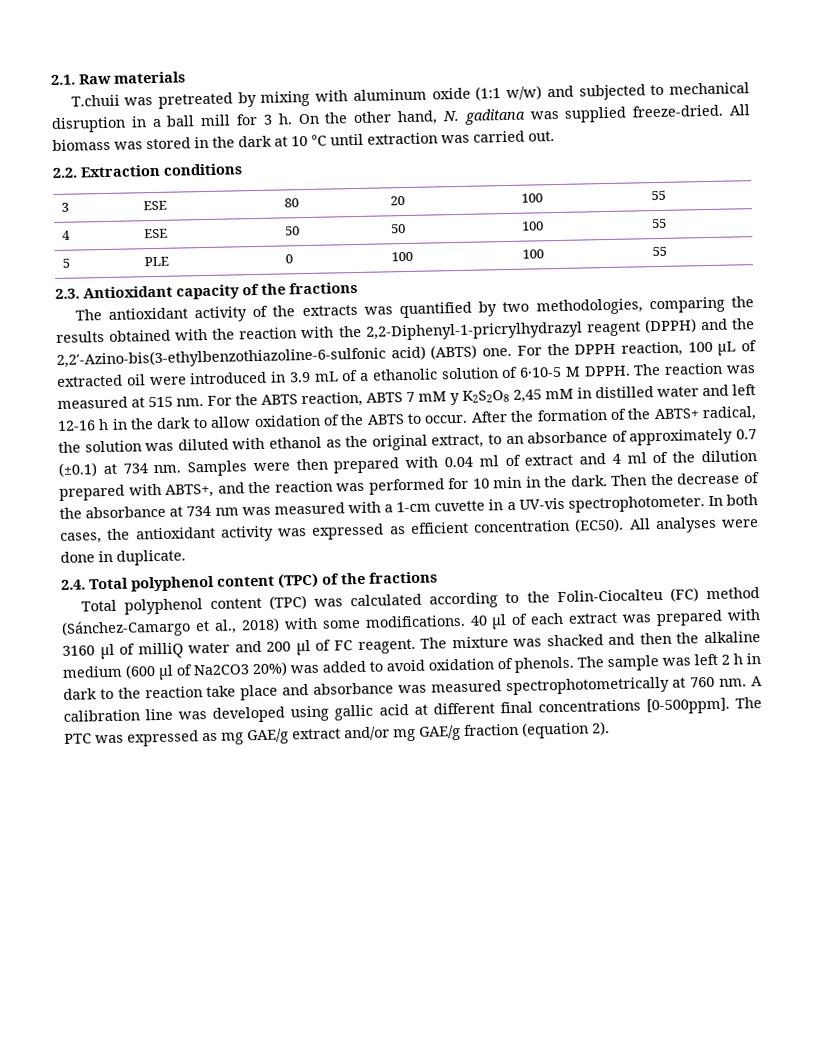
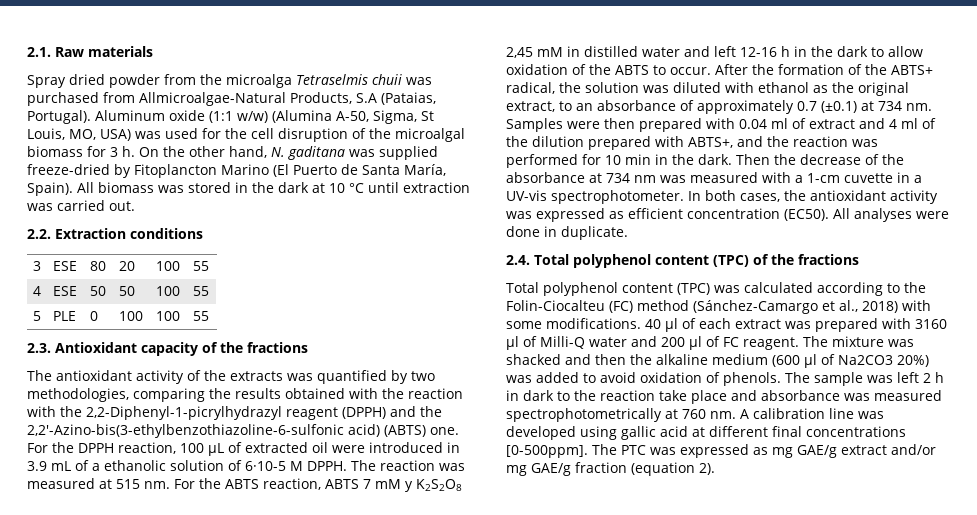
[70,82,750,109] [51,114,232,134] T.chuii was pretreated by mixing with aluminum oxide (1:1 w/w) and subjected to mechanical disruption in a ball mill -> [27,74,432,88] [27,92,436,106] [27,110,434,124] [27,128,465,142] [27,146,83,157] Spray dried powder from the microalga Tetraselmis chuii was purchased from Allmicroalgae-Natural Products, S.A (Pataias, Portugal). Aluminum oxide (1:1 w/w) (Alumina A-50, Sigma, St Louis, MO, USA) was used for the cell disruption of the microalgal biomass
[632,104,724,118] freeze-dried. -> [27,164,446,178] [27,182,73,196] freeze-dried by Fitoplancton Marino (El Puerto de Santa María, Spain).
[365,321,583,341] 2,2-Diphenyl-1-pricrylhydrazyl -> [86,406,282,420] 2,2-Diphenyl-1-picrylhydrazyl
[137,642,184,659] milliQ -> [540,336,585,349] Milli-Q

